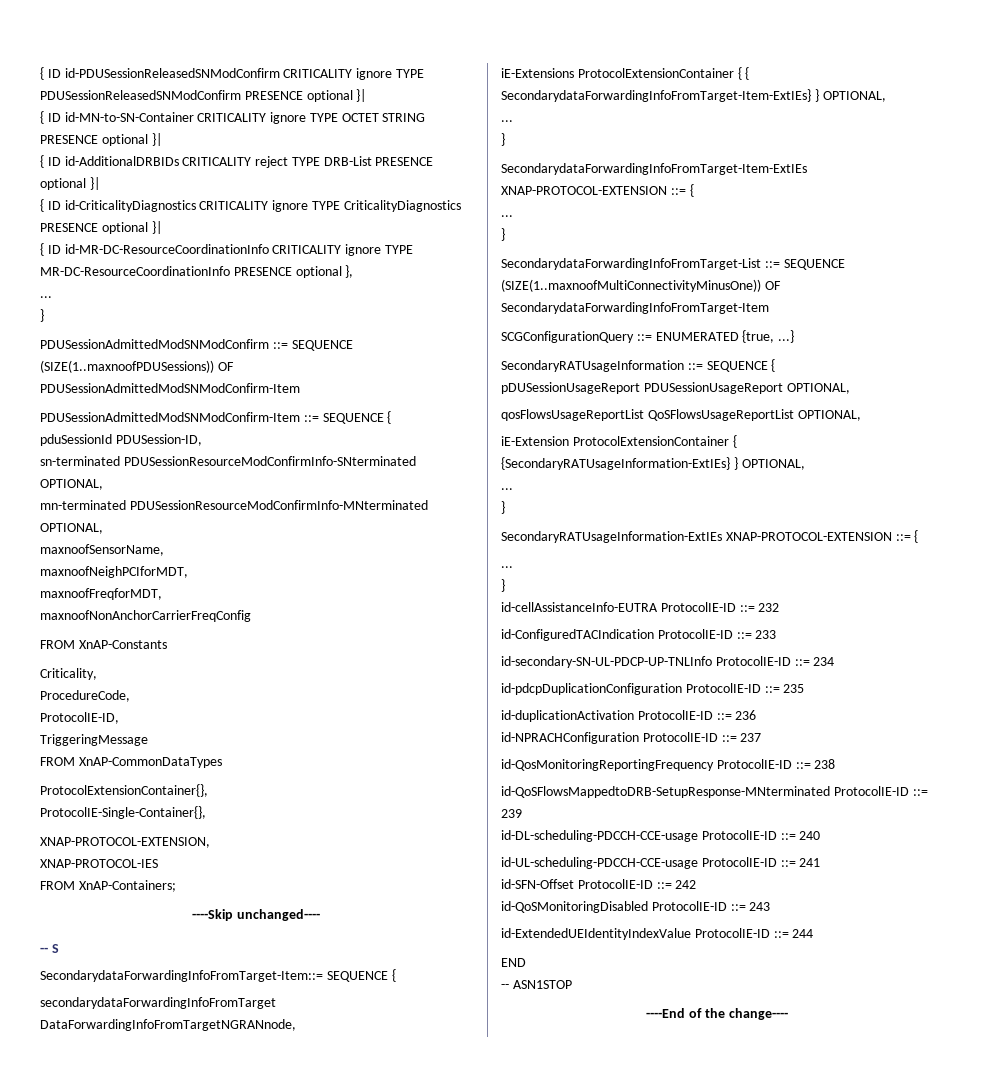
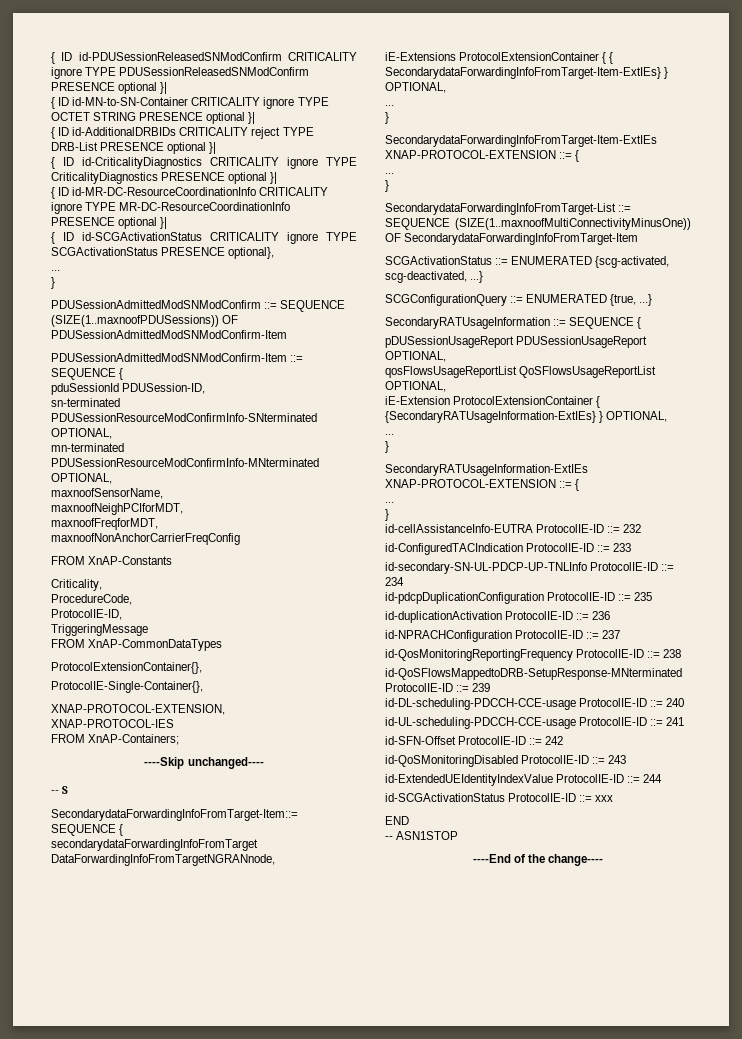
[345,265,354,278] }, -> [160,217,168,229] [51,232,357,244] [51,247,275,259] }| // { ID id-SCGActivationStatus CRITICALITY ignore TYPE SCGActivationStatus PRESENCE optional},
(769, 308) none -> [385,256,670,268] [385,271,484,283] // SCGActivationStatus ::= ENUMERATED {scg-activated, scg-deactivated, ...}
(814, 933) none -> [385,793,614,802] // id-SCGActivationStatus ProtocolIE-ID ::= xxx

